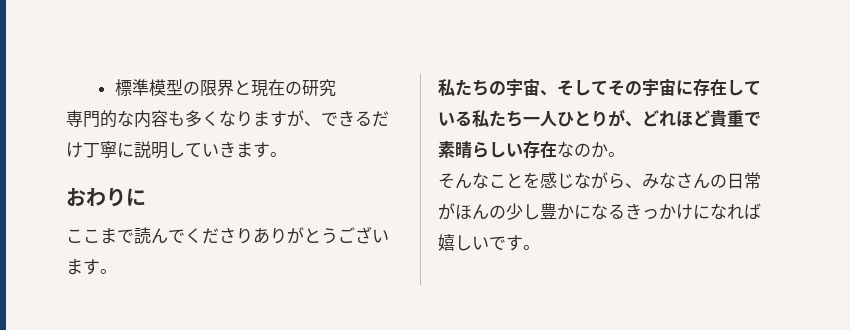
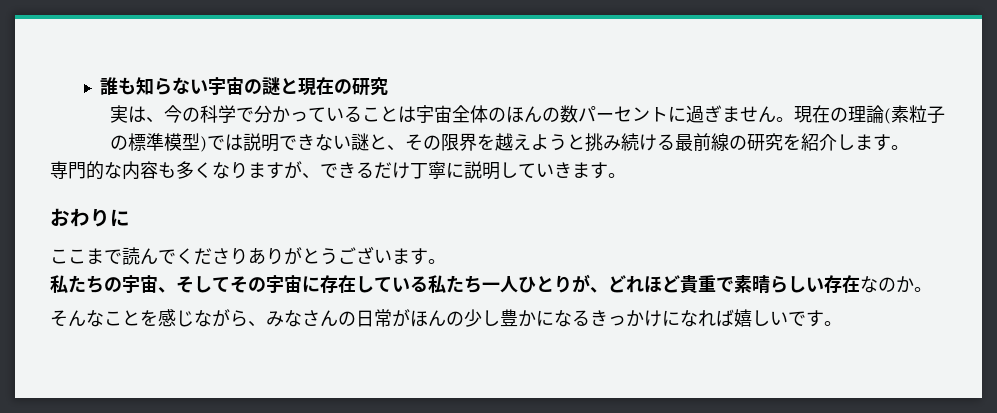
[114,79,336,97] 標準模型の限界と現在の研究 -> [99,77,388,96] [109,105,945,124] [109,133,909,152] 誰も知らない宇宙の謎と現在の研究 // 実は、今の科学で分かっていることは宇宙全体のほんの数パーセントに過ぎません。現在の理論(素粒子の標準模型)では説明できない謎と、その限界を越えようと挑み続ける最前線の研究を紹介します。

